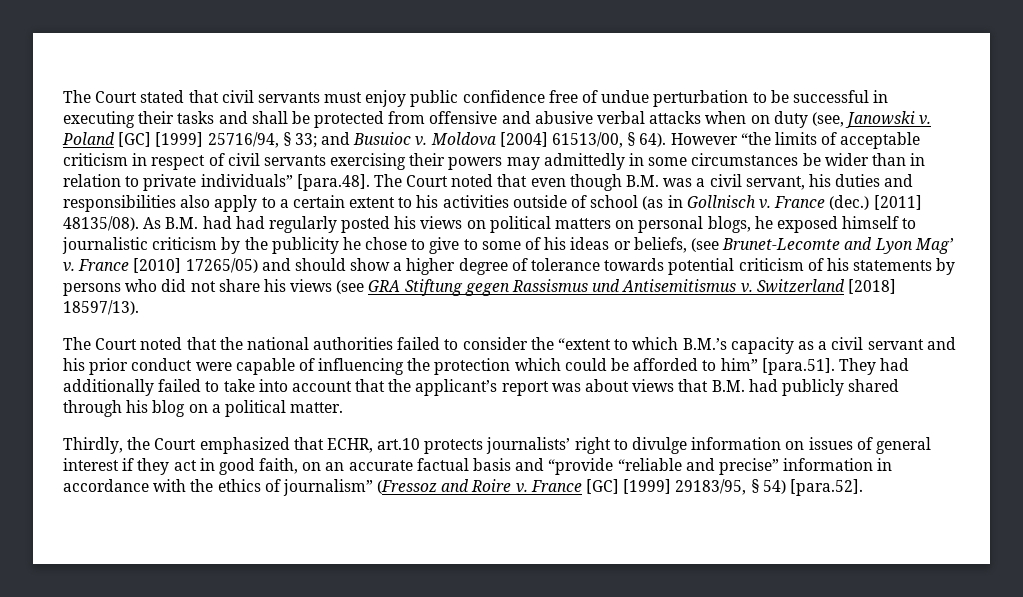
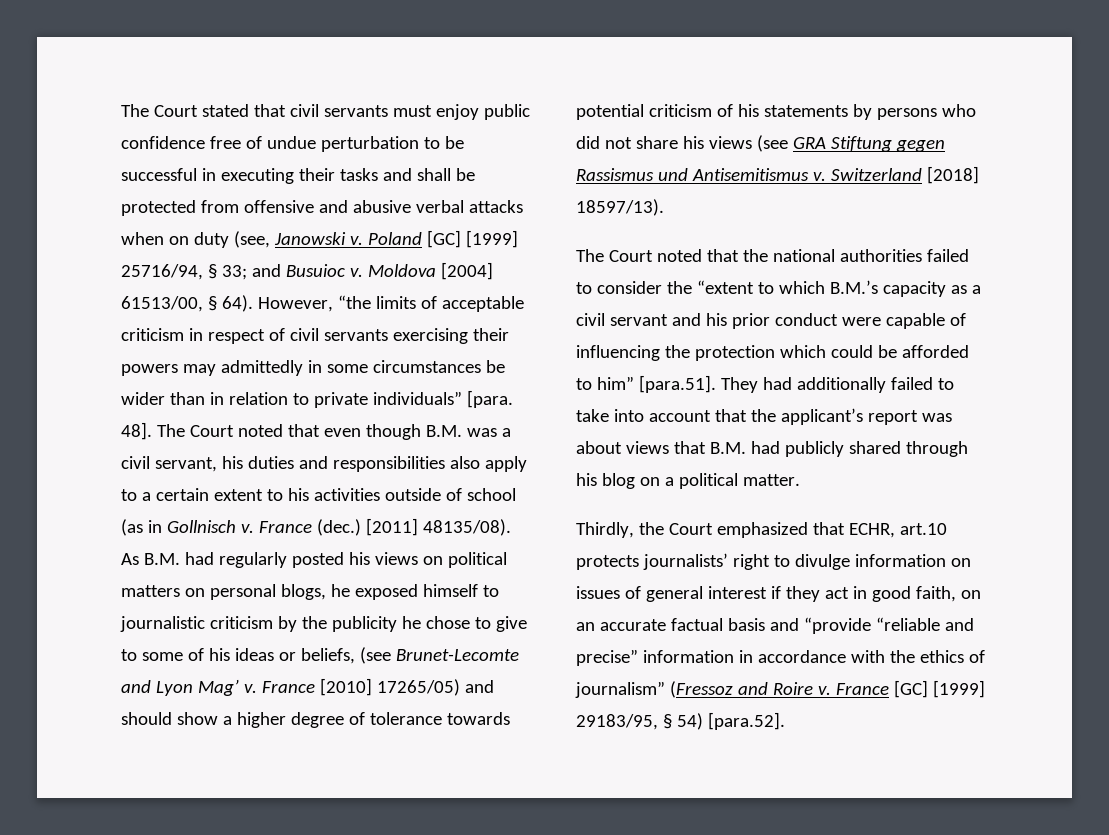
[670,133,738,145] However -> [257,297,333,312] However,
[296,174,370,191] [para.48]. -> [466,390,513,408] [121,422,152,440] [para. 48].
[235,216,265,229] had -> (214, 558) none

